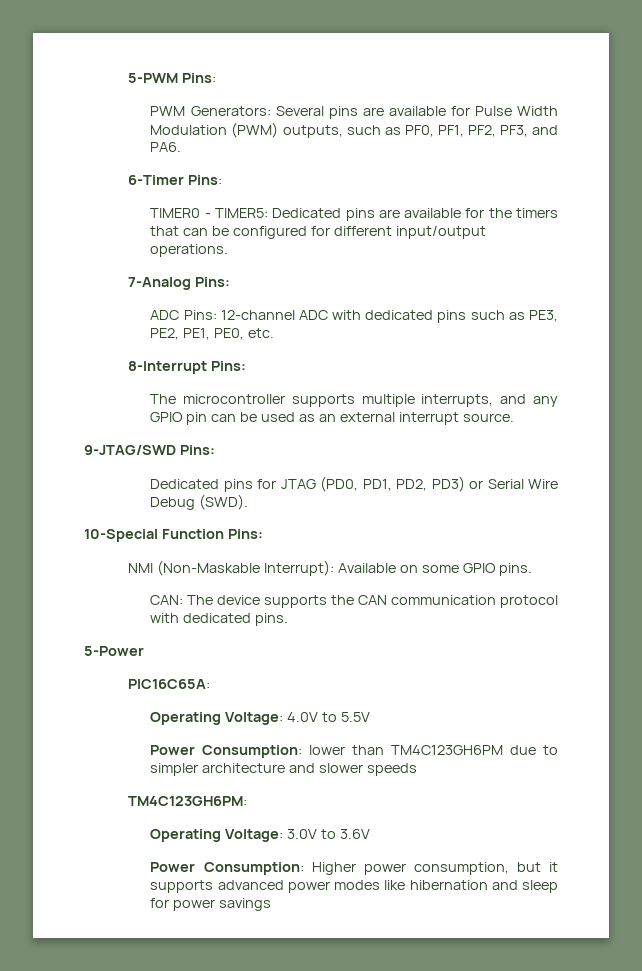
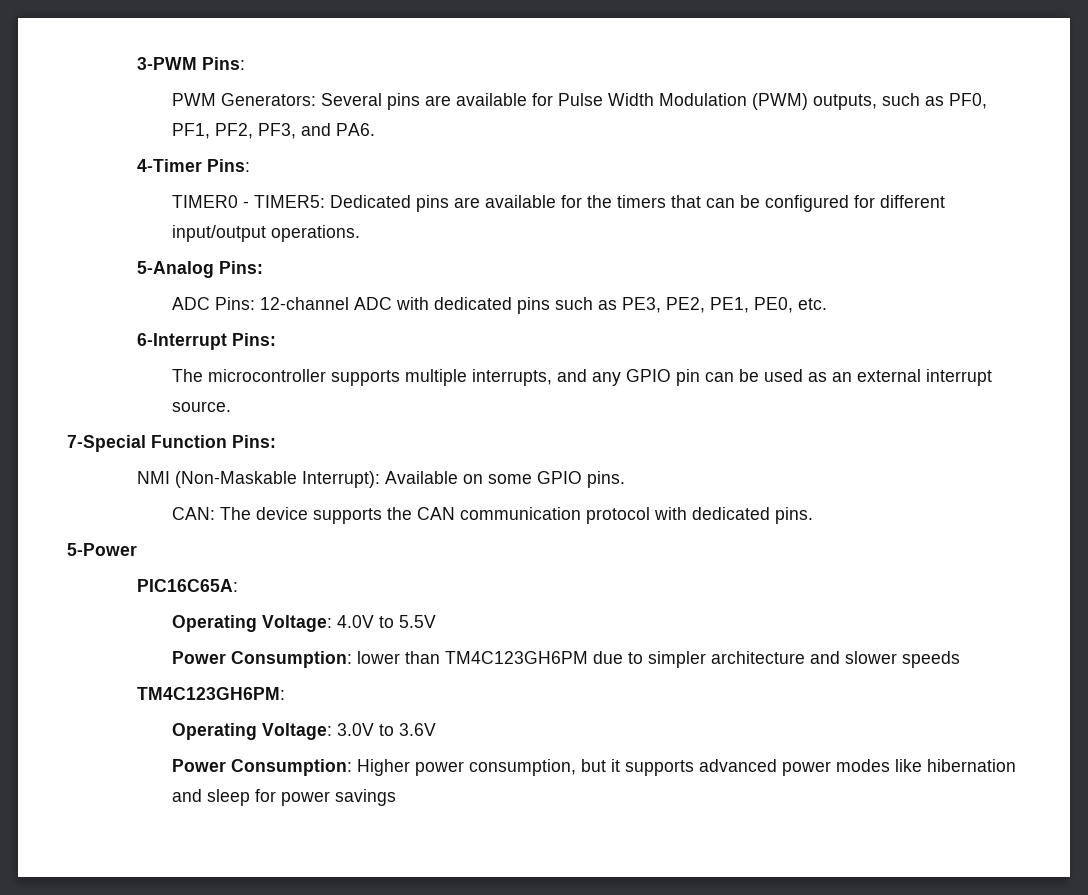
[128,73,179,83] 5-PWM -> [136,57,197,70] 3-PWM
[128,175,185,185] 6-Timer -> [136,159,202,172] 4-Timer
[128,277,192,290] 7-Analog -> [136,261,214,278] 5-Analog
[128,361,208,374] 8-Interrupt -> [136,333,227,350] 6-Interrupt
[84,445,215,455] [150,476,558,492] [150,494,249,510] [84,529,158,542] 9-JTAG/SWD Pins: // Dedicated pins for JTAG (PD0, PD1, PD2, PD3) or Serial Wire Debug (SWD). // 10-Special -> [67,435,146,452] 7-Special

